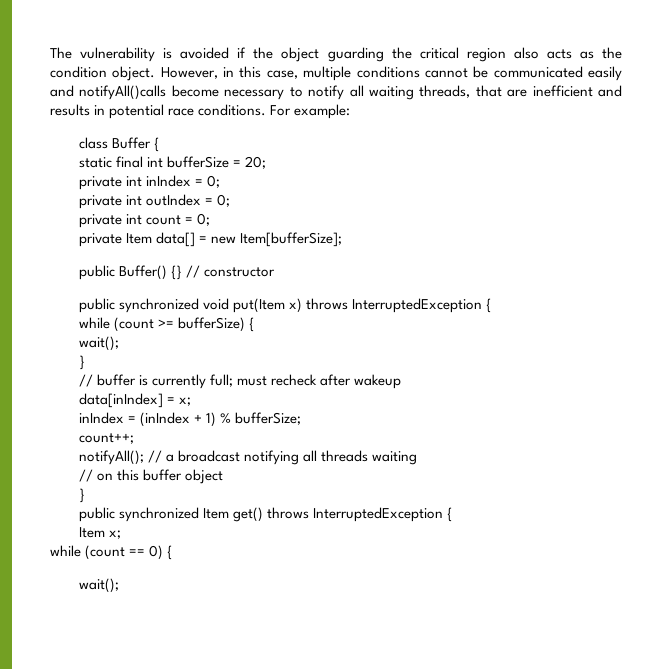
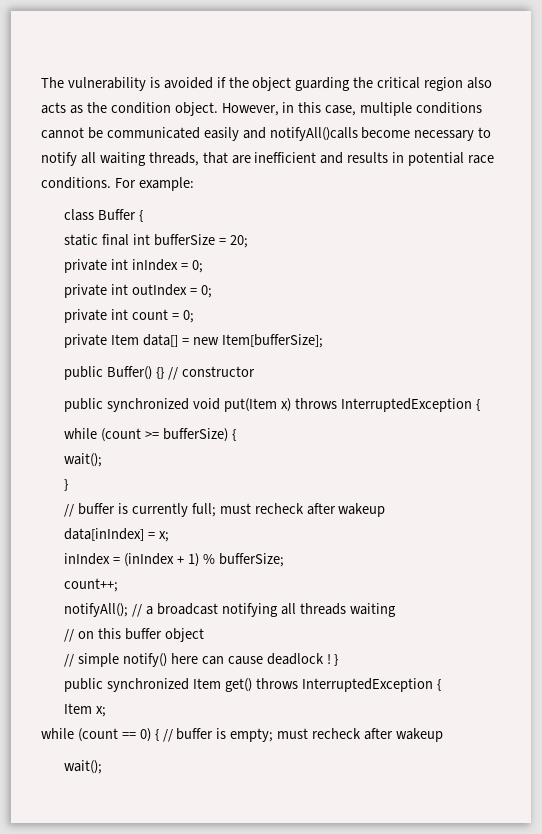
(224, 476) none -> [64,653,331,667] // simple notify() here can cause deadlock !
(173, 552) none -> [162,728,443,742] // buffer is empty; must recheck after wakeup

